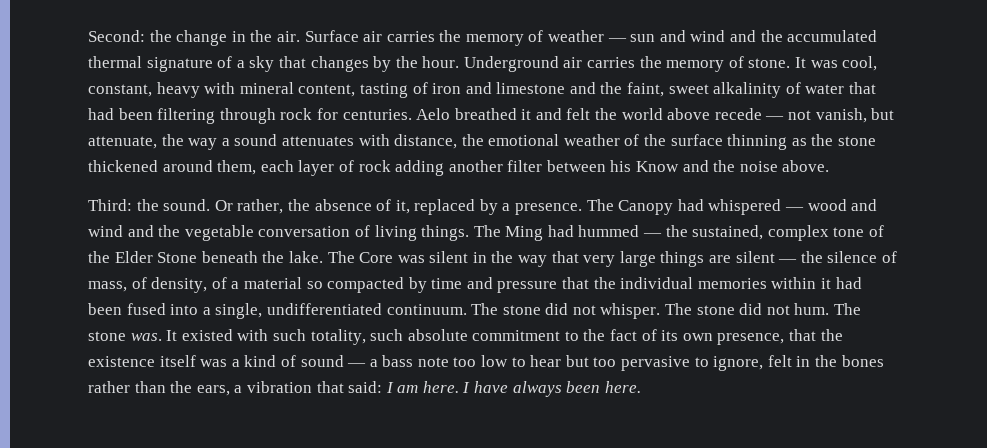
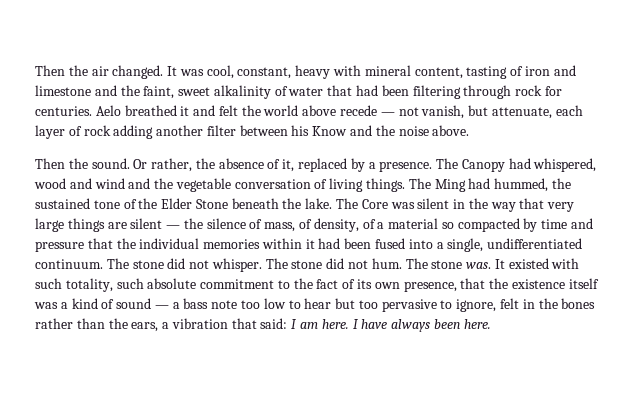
[88,30,878,46] [88,56,791,72] Second: the change in the air. Surface air carries the memory of weather — sun and wind and the accumulated thermal signature of a sky that changes by the hour. Underground air carries the memory of stone. -> [35,65,164,79] Then the air changed.
[161,134,877,150] [88,160,257,175] the way a sound attenuates with distance, the emotional weather of the surface thinning as the stone thickened around them, -> (552, 113) none
[88,199,132,211] Third: -> [35,158,65,169] Then
[708,199,805,215] whispered — -> [533,158,597,172] whispered,
[578,225,829,241] hummed — the sustained, complex -> [494,178,571,192] [35,198,90,209] hummed, the sustained

